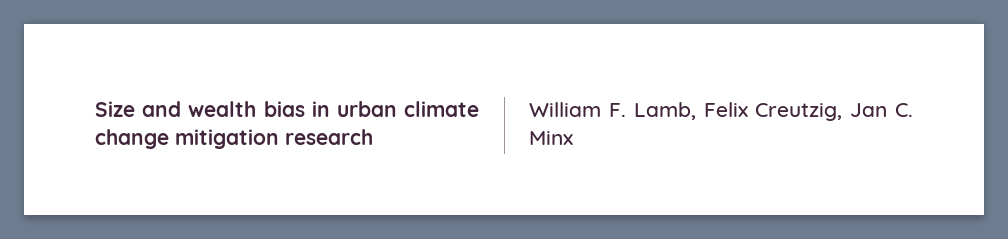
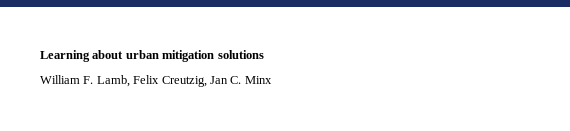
[95,101,479,117] [95,129,373,149] Size and wealth bias in urban climate change mitigation research -> [40,50,264,62] Learning about urban mitigation solutions

